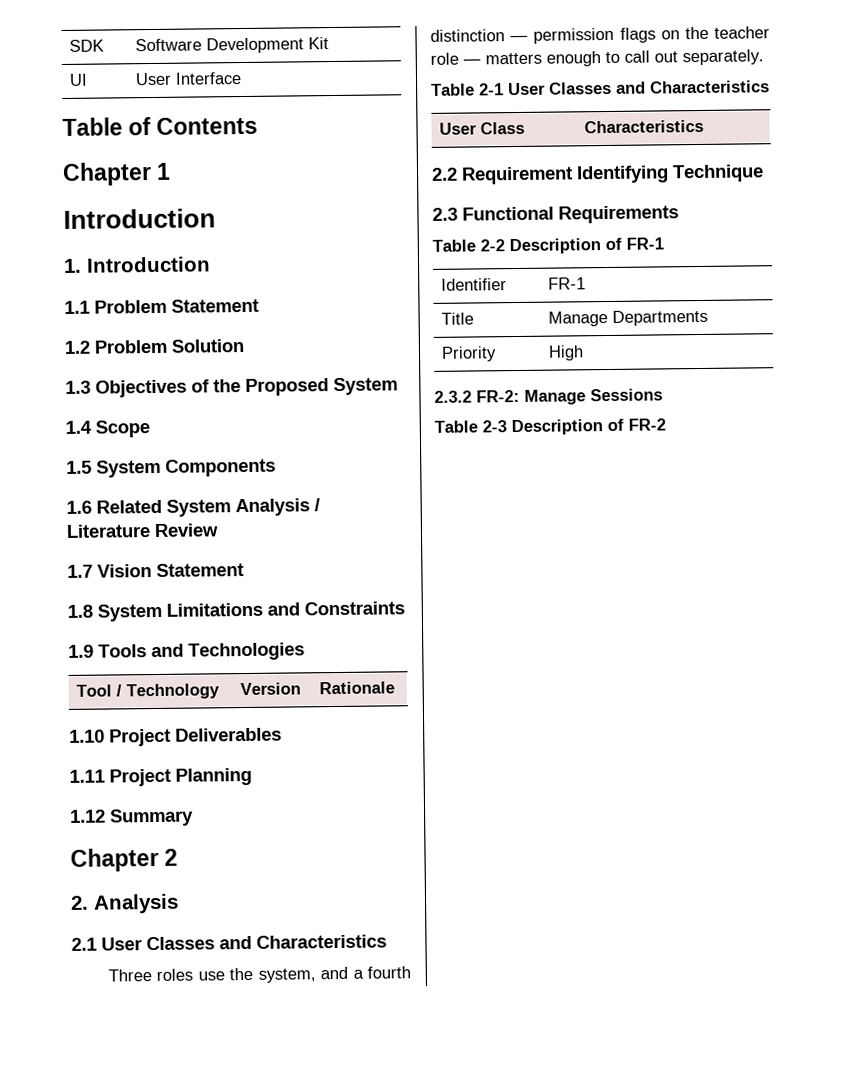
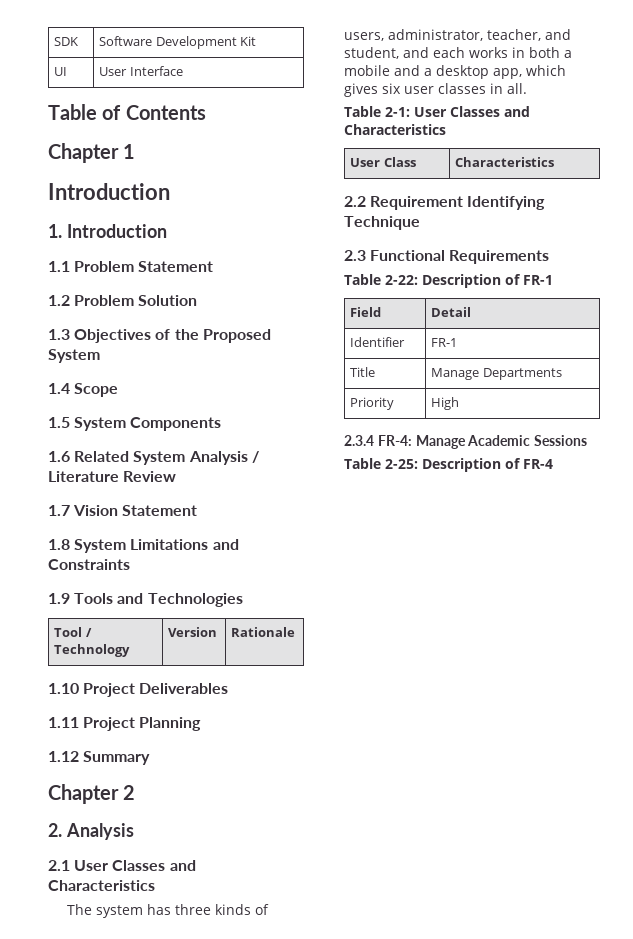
[107,966,411,983] [430,26,770,44] [430,49,764,67] [431,83,504,96] Three roles use the system, and a fourth distinction — permission flags on the teacher role — matters enough to call out separately. // Table 2-1 -> [67,904,270,918] [344,29,571,41] [344,47,572,59] [344,65,566,79] [344,83,527,97] [344,106,410,117] The system has three kinds of users, administrator, teacher, and student, and each works in both a mobile and a desktop app, which gives six user classes in all. // Table 2-1:
[480,239,505,252] 2-2 -> [384,275,418,285] 2-22:
(664, 243) none -> [350,307,382,317] [431,307,472,317] // Field | Detail
[434,389,586,405] 2.3.2 FR-2: Manage -> [344,435,531,449] 2.3.4 FR-4: Manage Academic
[482,418,666,436] 2-3 Description of FR-2 -> [384,458,553,472] 2-25: Description of FR-4

